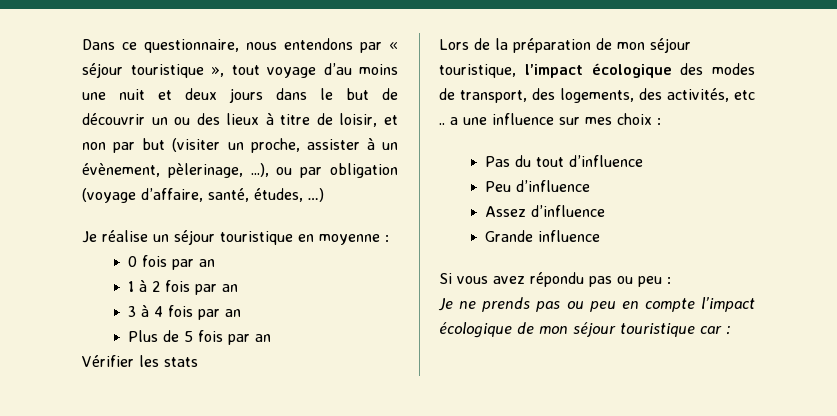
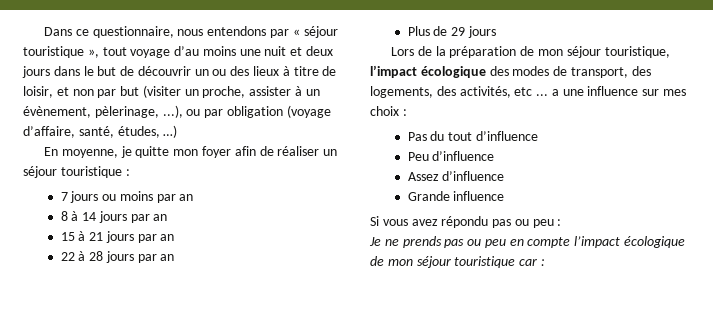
[82,230,148,243] Je réalise -> [44,146,320,158] En moyenne, je quitte mon foyer afin de réaliser
[298,234,389,245] [127,255,215,270] [127,280,238,295] [127,305,241,320] [127,330,271,345] [82,355,198,367] en moyenne : // 0 fois par an // 1 à 2 fois par an // 3 à 4 fois par an // Plus de 5 fois par an // Vérifier les stats -> [125,169,130,176] [60,191,194,203] [60,211,168,223] [60,231,175,243] [60,251,175,263] [407,26,496,38] : // 7 jours ou moins par an // 8 à 14 jours par an // 15 à 21 jours par an // 22 à 28 jours par an // Plus de 29 jours
[439,123,445,125] .. -> [536,94,549,96] ...

